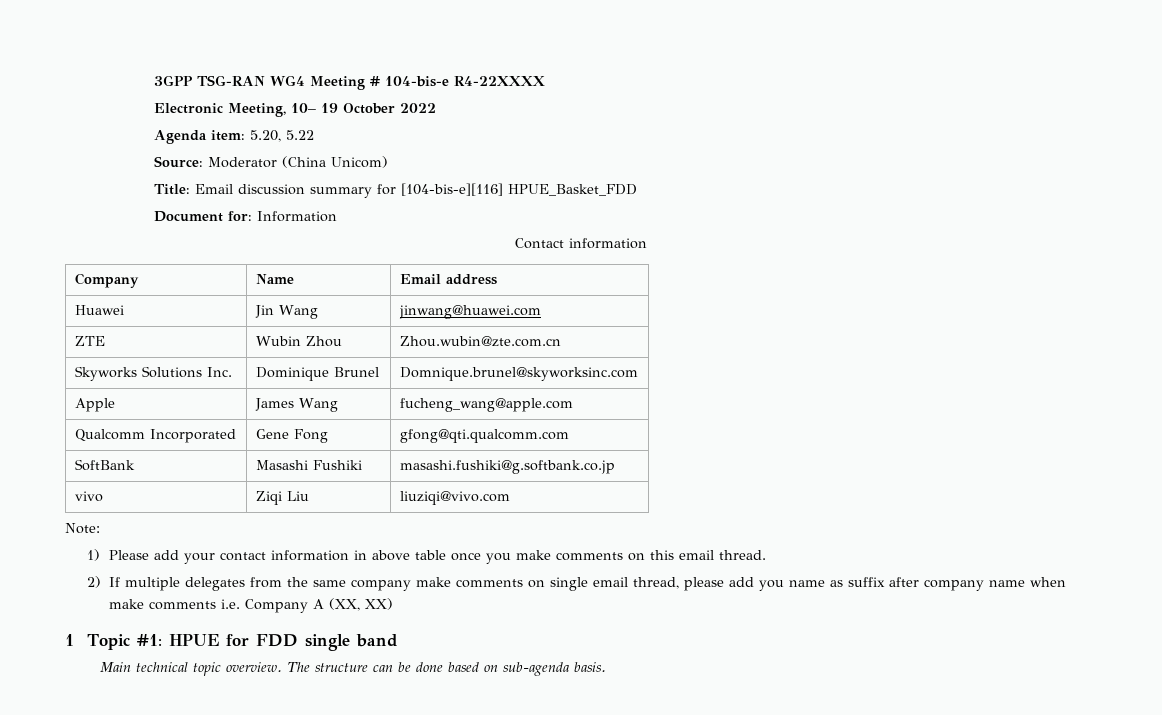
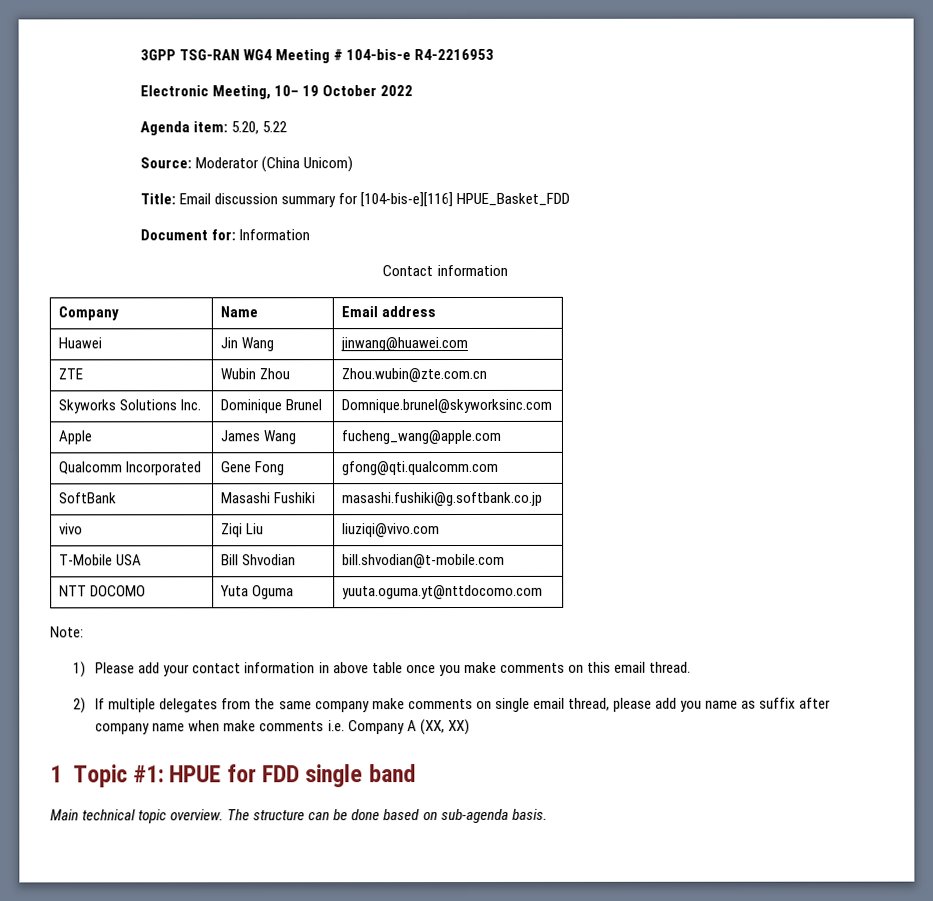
[453,76,545,86] R4-22XXXX -> [413,48,494,61] R4-2216953
(510, 498) none -> [58,554,142,566] [220,554,296,566] [341,553,505,569] [58,585,146,597] [219,585,294,600] [341,584,543,600] // T-Mobile USA | Bill Shvodian | bill.shvodian@t-mobile.com // NTT DOCOMO | Yuta Oguma | yuuta.oguma.yt@nttdocomo.com

